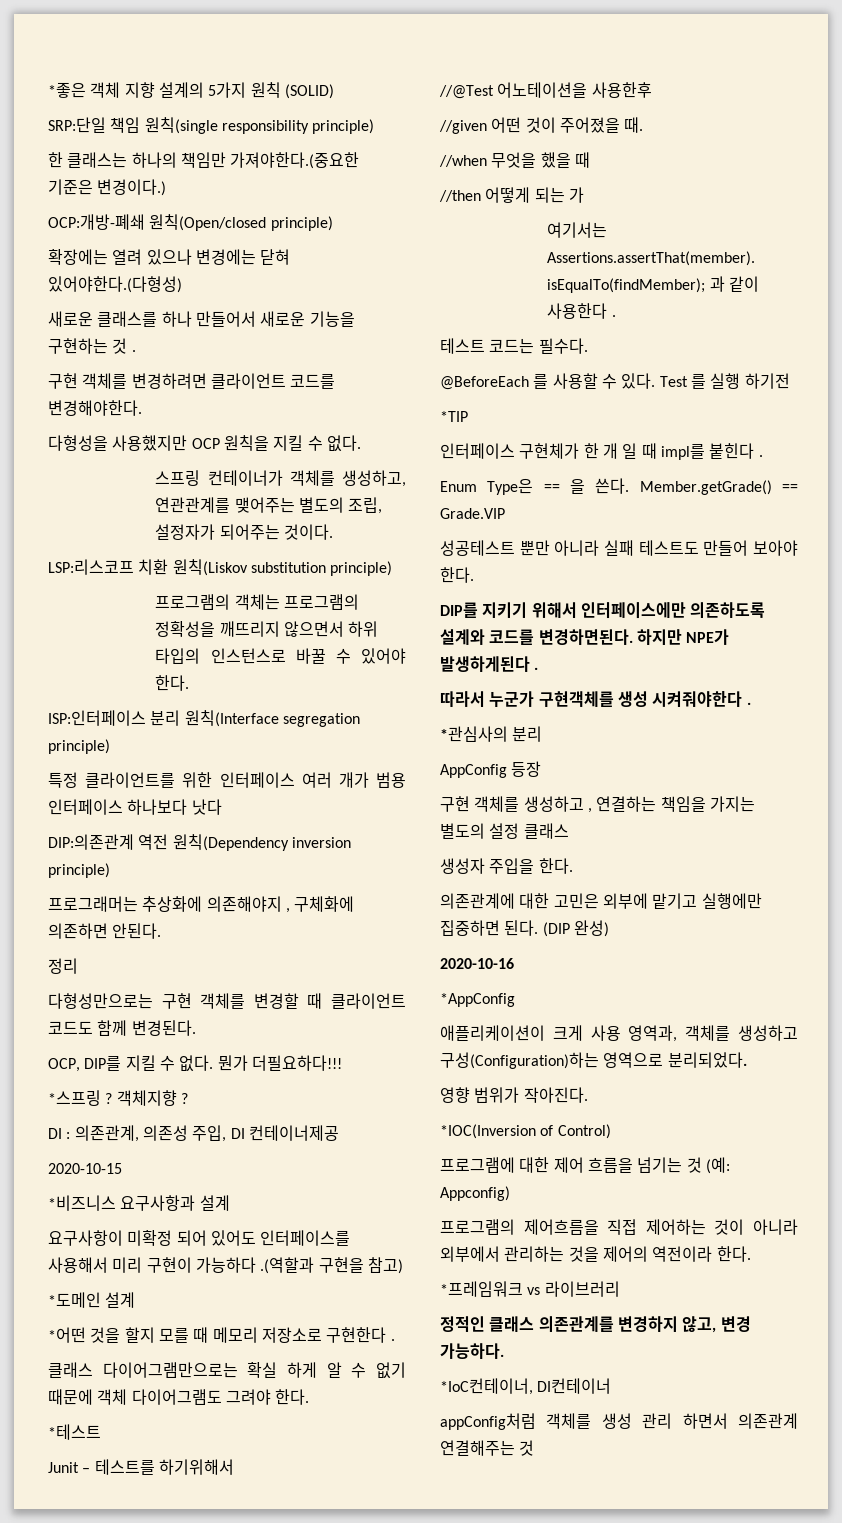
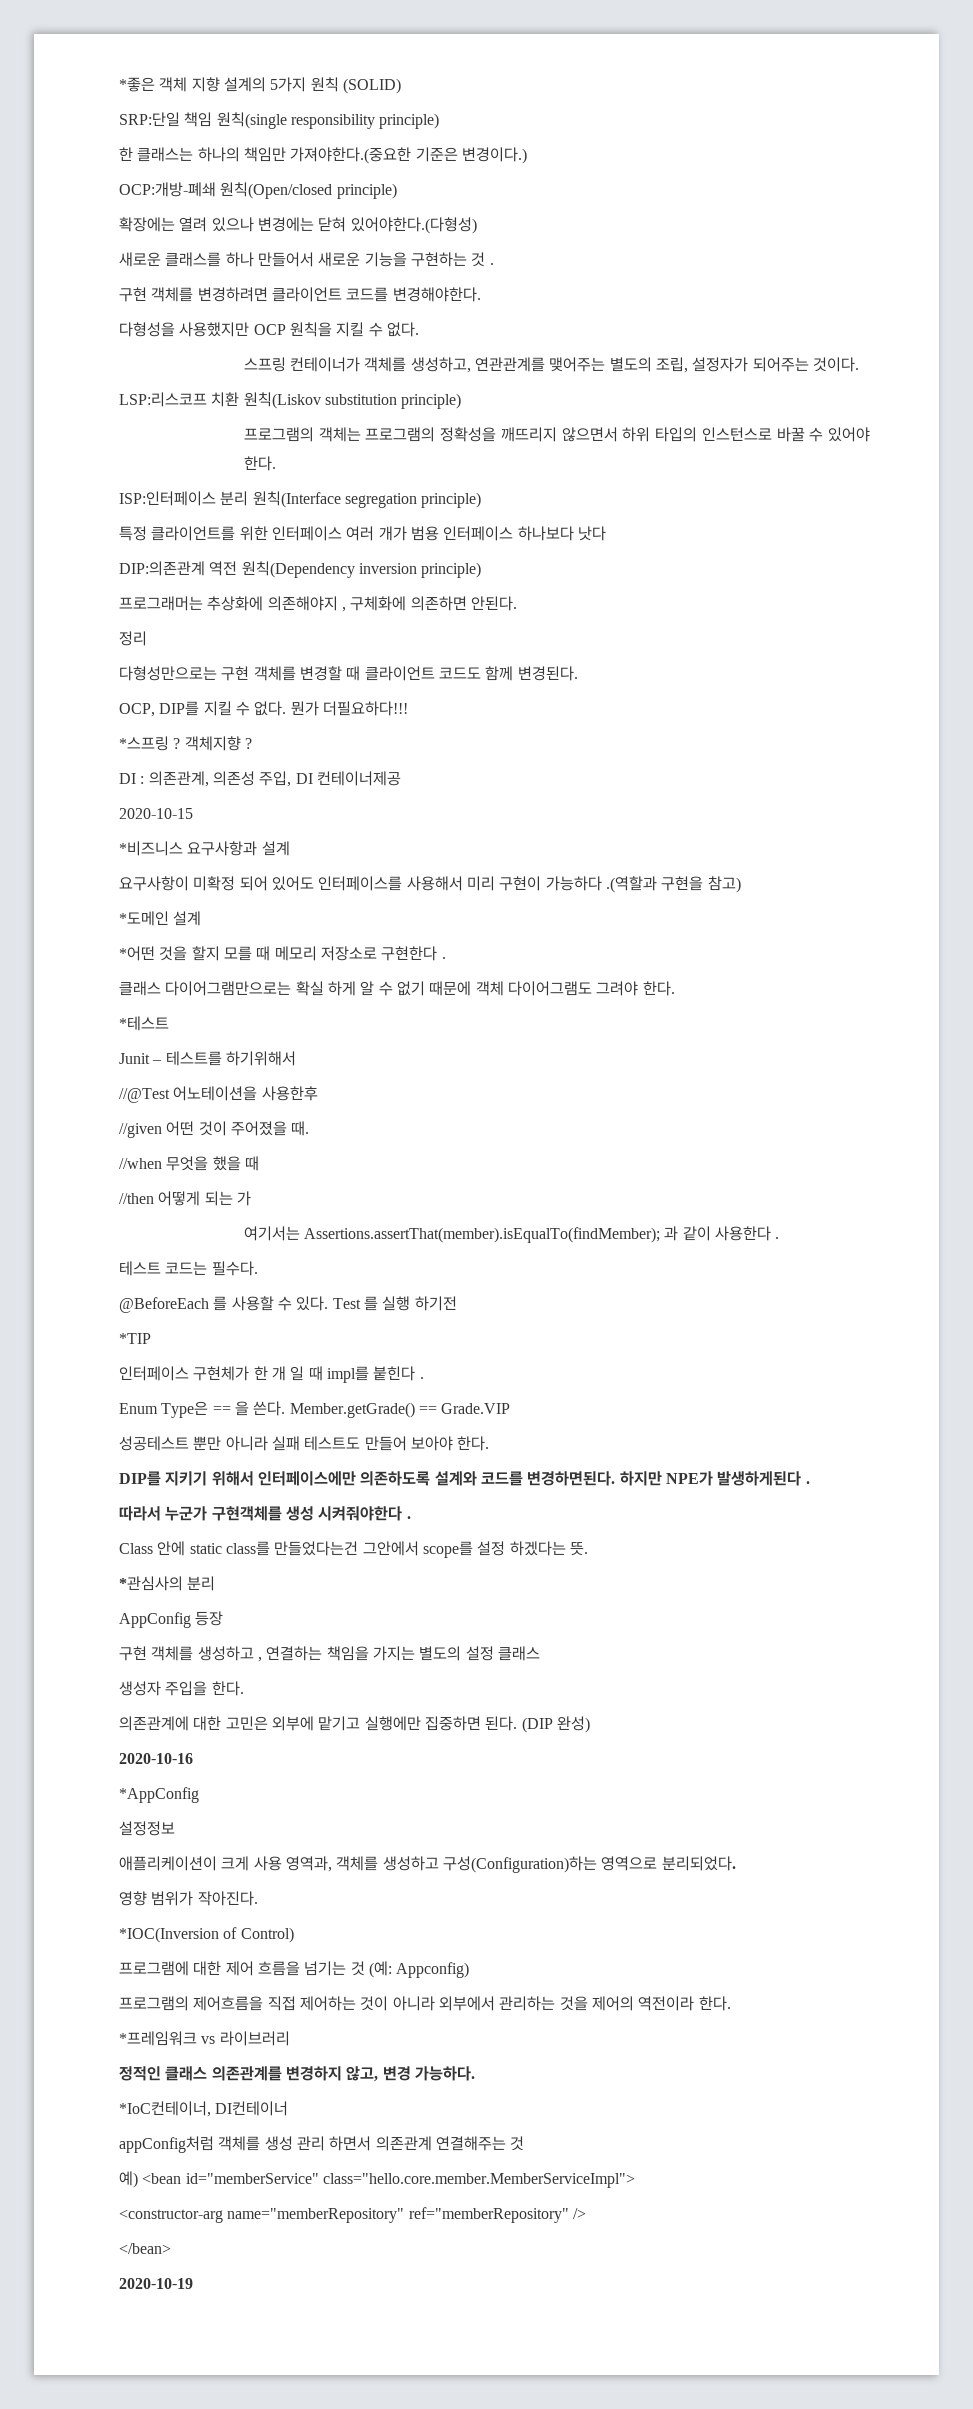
(751, 703) none -> [119,1541,588,1558] // Class 안에 static class를 만들었다는건 그안에서 scope를 설정 하겠다는 뜻.
(515, 1000) none -> [119,1821,175,1836] // 설정정보
(535, 1448) none -> [119,2171,635,2188] [119,2207,586,2223] [119,2243,171,2254] [119,2278,193,2289] // 예) <bean id="memberService" class="hello.core.member.MemberServiceImpl"> // <constructor-arg name="memberRepository" ref="memberRepository" /> // </bean> // 2020-10-19

